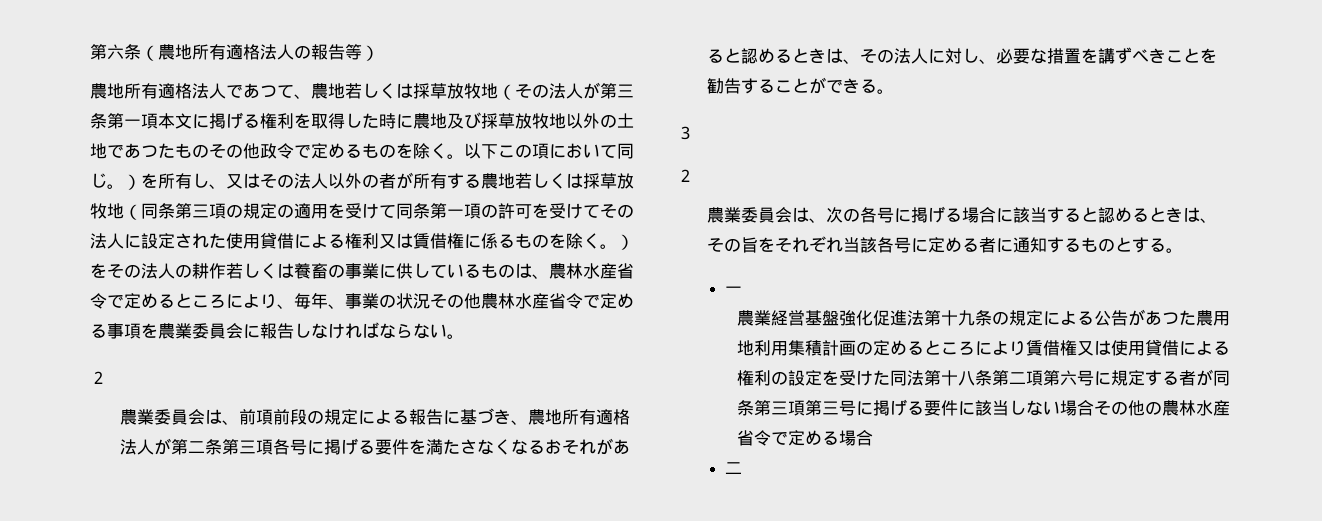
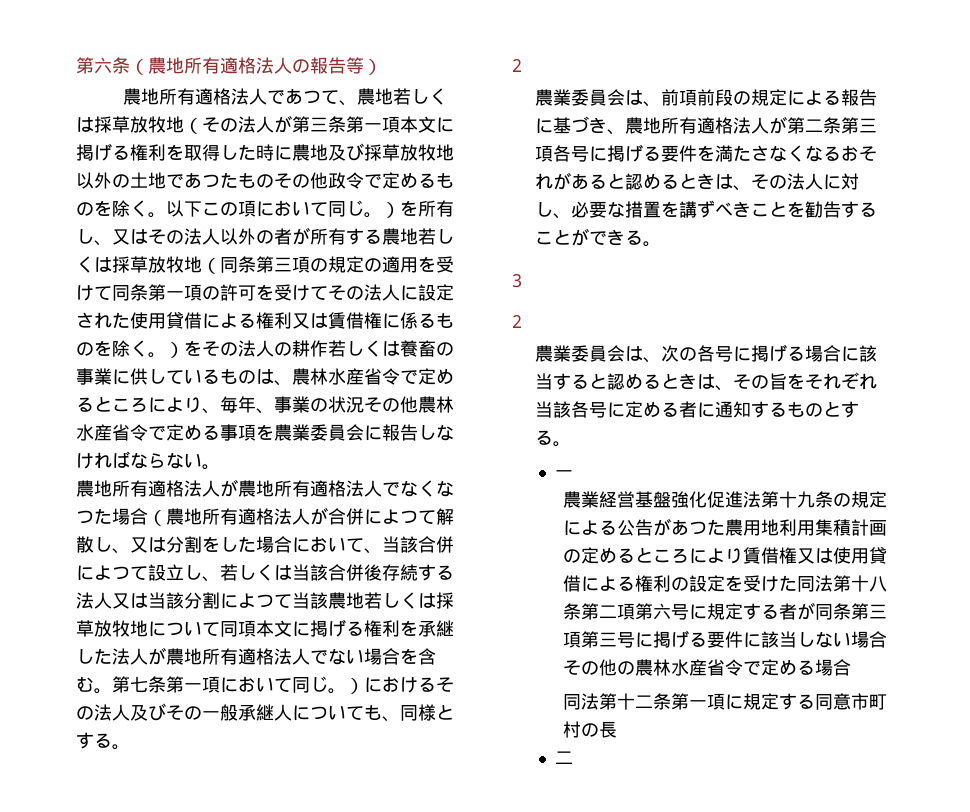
(464, 336) none -> [76,479,454,497] [76,507,454,526] [76,536,454,554] [76,564,454,582] [76,592,454,609] [76,619,454,637] [76,647,436,665] [76,676,454,694] [76,703,454,722] [76,732,130,750] // 農地所有適格法人が農地所有適格法人でなくなつた場合（農地所有適格法人が合併によつて解散し、又は分割をした場合において、当該合併によつて設立し、若しくは当該合併後存続する法人又は当該分割によつて当該農地若しくは採草放牧地について同項本文に掲げる権利を承継した法人が農地所有適格法人でない場合を含む。第七条第一項において同じ。）におけるその法人及びその一般承継人についても、同様とする。
(873, 438) none -> [562,693,887,710] [562,721,617,738] // 同法第十二条第一項に規定する同意市町村の長

